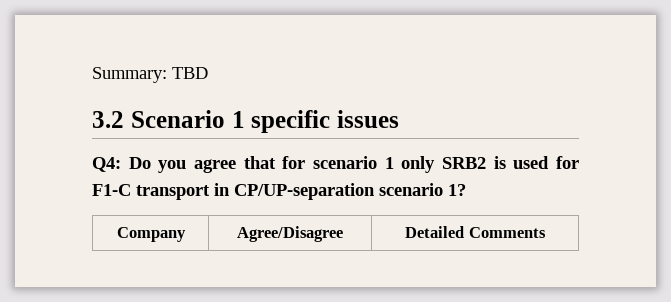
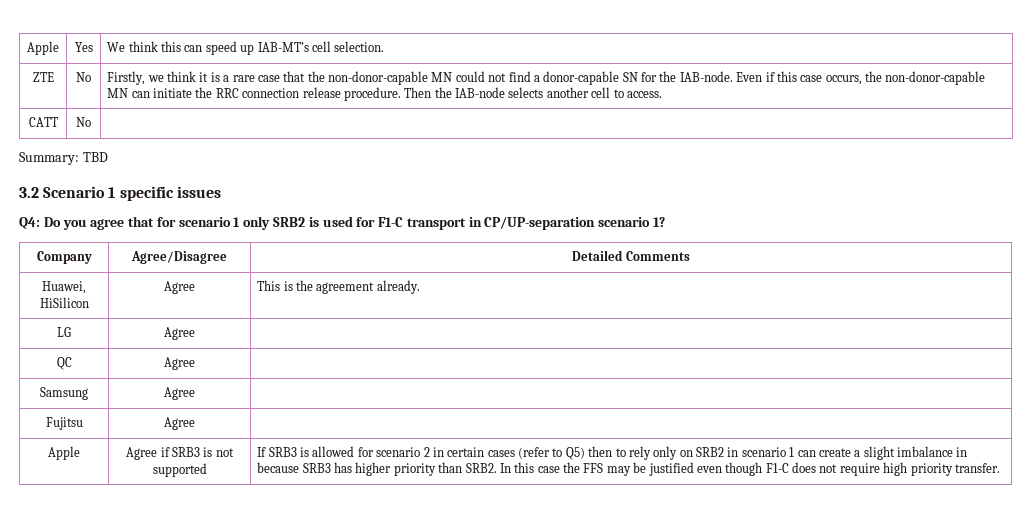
(92, 75) none -> [27,41,59,55] [74,42,93,52] [107,41,385,55] [32,72,54,82] [76,72,91,82] [107,71,986,85] [107,87,662,101] [28,117,58,127] [76,117,91,127] Apple | Yes | We think this can speed up IAB-MT’s cell selection. // ZTE | No | Firstly, we think it is a rare case that the non-donor-capable MN could not find a donor-capable SN for the IAB-node. Even if this case occurs, the non-donor-capable MN can initiate the RRC connection release procedure. Then the IAB-node selects another cell to access. // CATT | No | //
(546, 232) none -> [42,281,86,294] [39,297,89,308] [164,281,195,294] [257,280,420,294] [57,327,71,337] [164,327,195,340] [56,357,72,370] [164,357,195,370] [40,387,88,400] [164,387,195,400] [45,417,83,430] [164,417,195,430] [48,446,80,460] [126,447,234,460] [152,463,207,477] [257,446,968,460] [257,462,1000,476] // Huawei, HiSilicon | Agree | This is the agreement already. // LG | Agree | // QC | Agree | // Samsung | Agree | // Fujitsu | Agree | // Apple | Agree if SRB3 is not supported | If SRB3 is allowed for scenario 2 in certain cases (refer to Q5) then to rely only on SRB2 in scenario 1 can create a slight imbalance in because SRB3 has higher priority than SRB2. In this case the FFS may be justified even though F1-C does not require high priority transfer.

